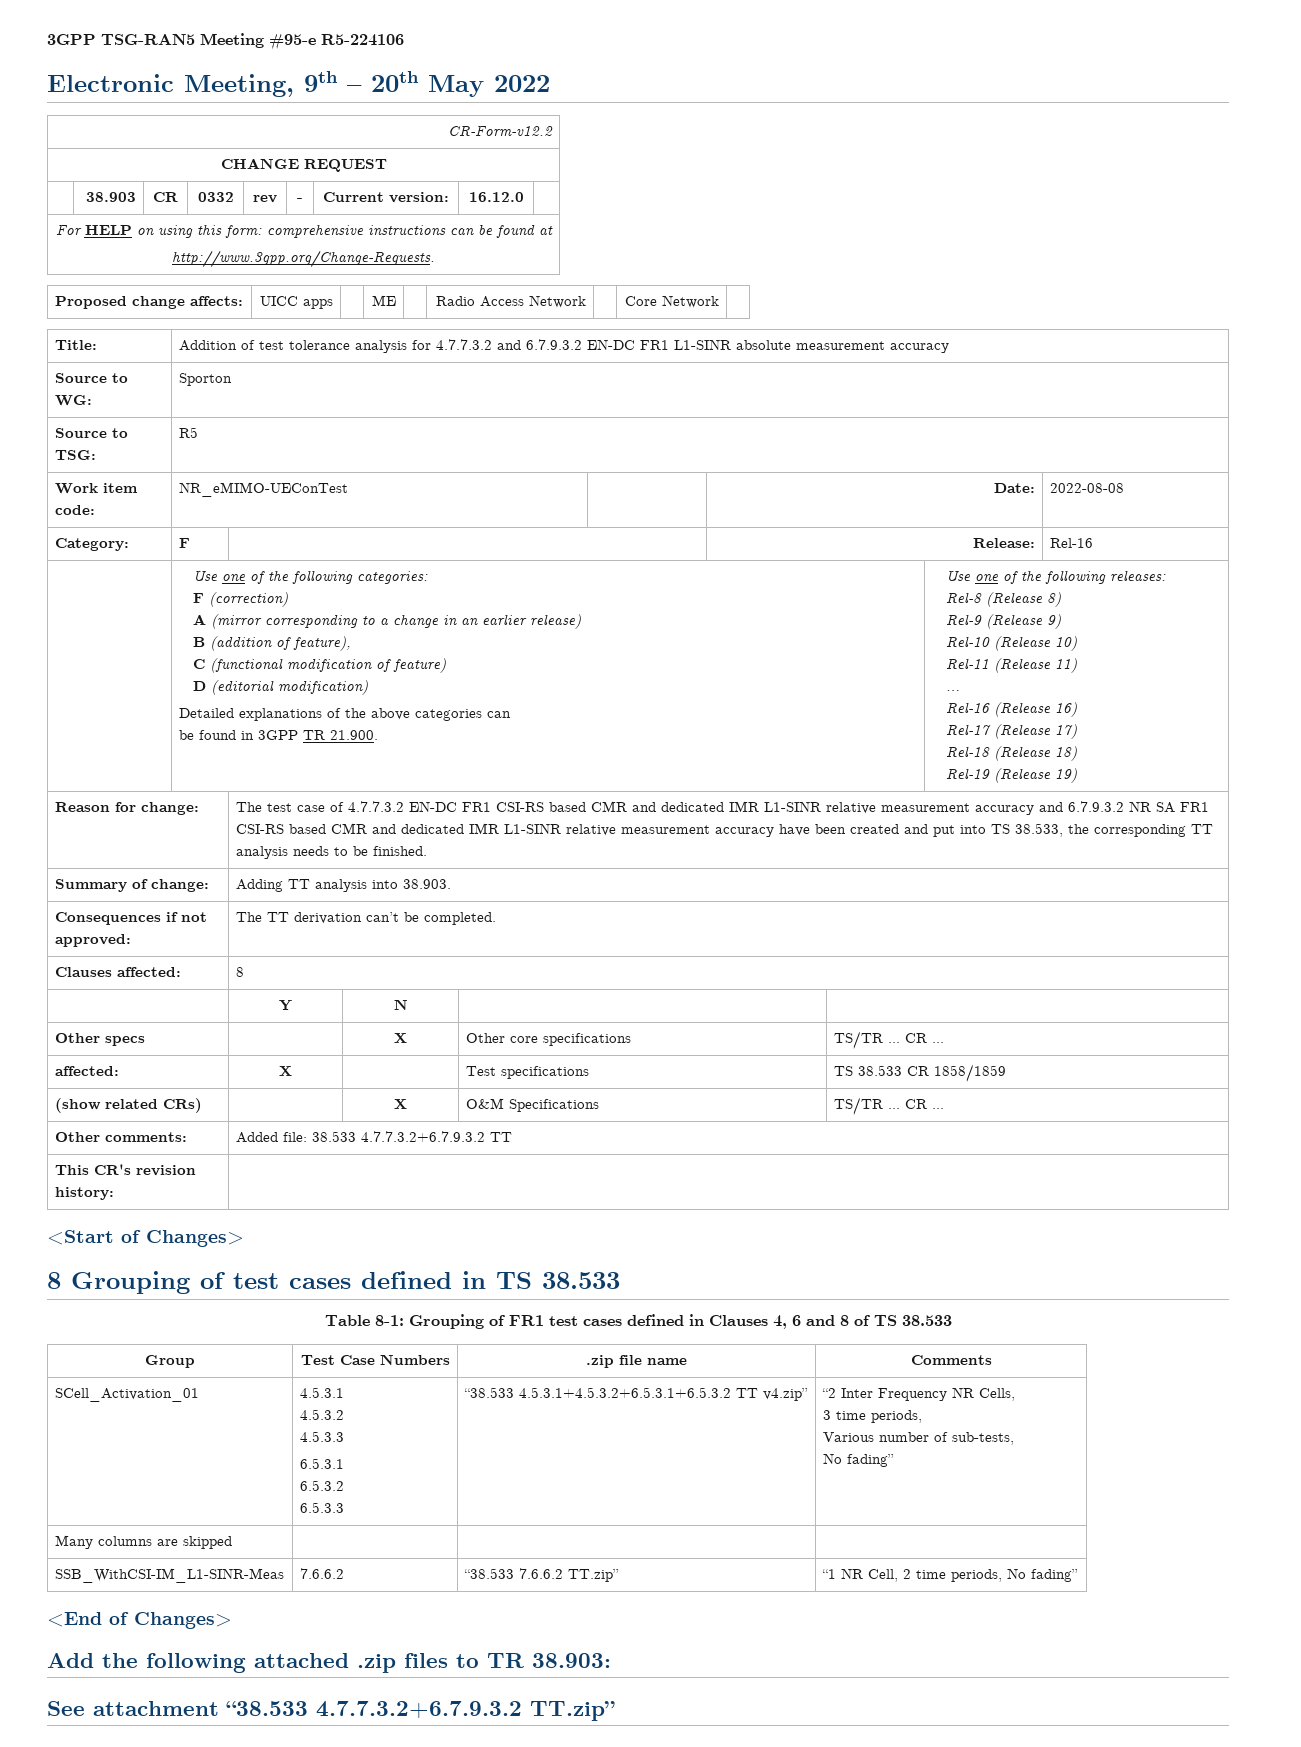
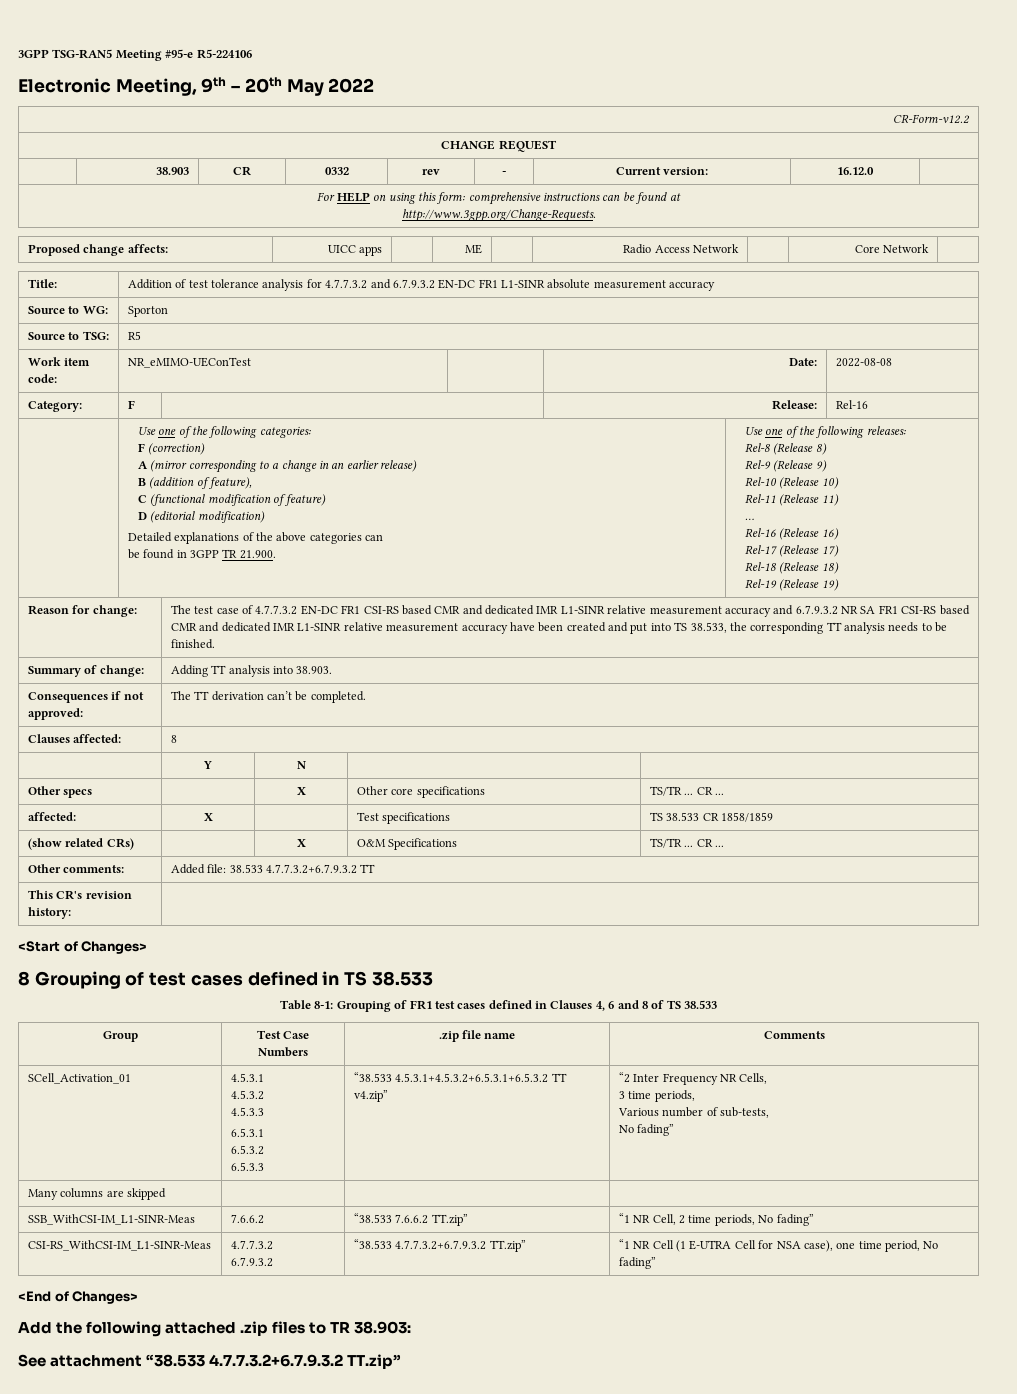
(1078, 1575) none -> [27,1240,211,1251] [230,1240,273,1250] [230,1257,273,1267] [353,1239,526,1252] [618,1239,939,1252] [618,1257,656,1269] // CSI-RS_WithCSI-IM_L1-SINR-Meas | 4.7.7.3.2 // 6.7.9.3.2 | “38.533 4.7.7.3.2+6.7.9.3.2 TT.zip” | “1 NR Cell (1 E-UTRA Cell for NSA case), one time period, No fading”

